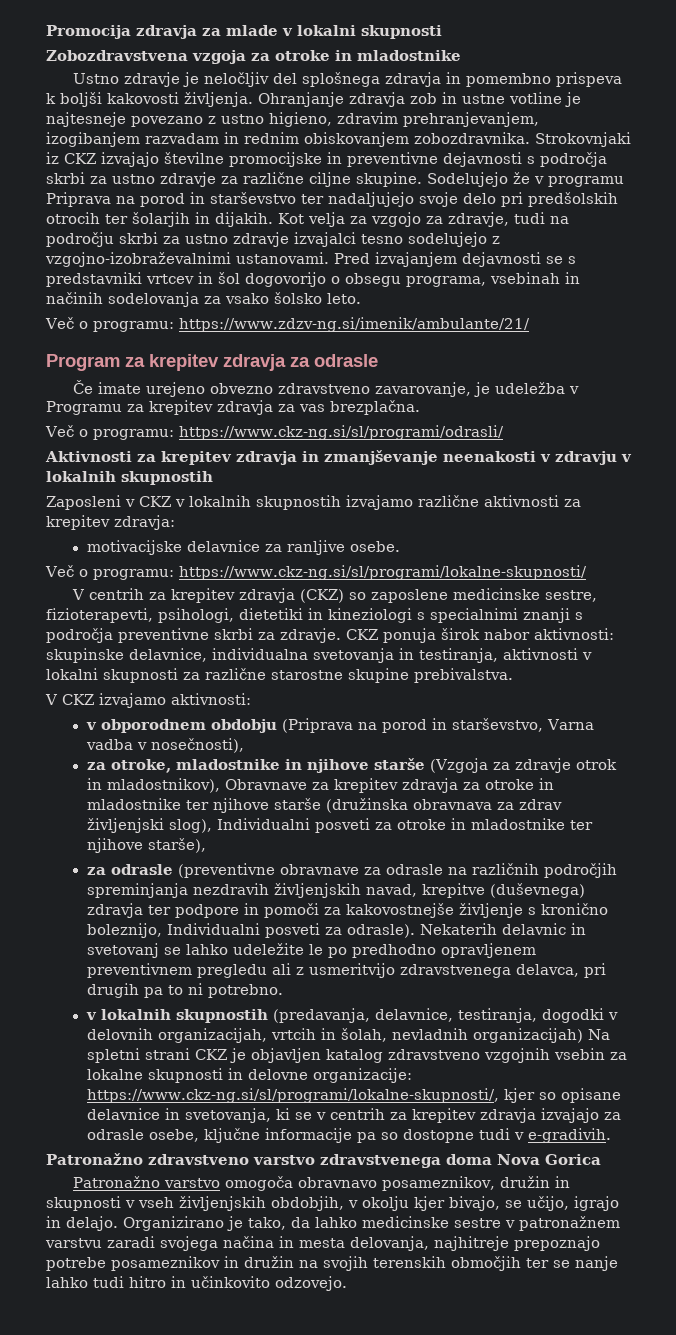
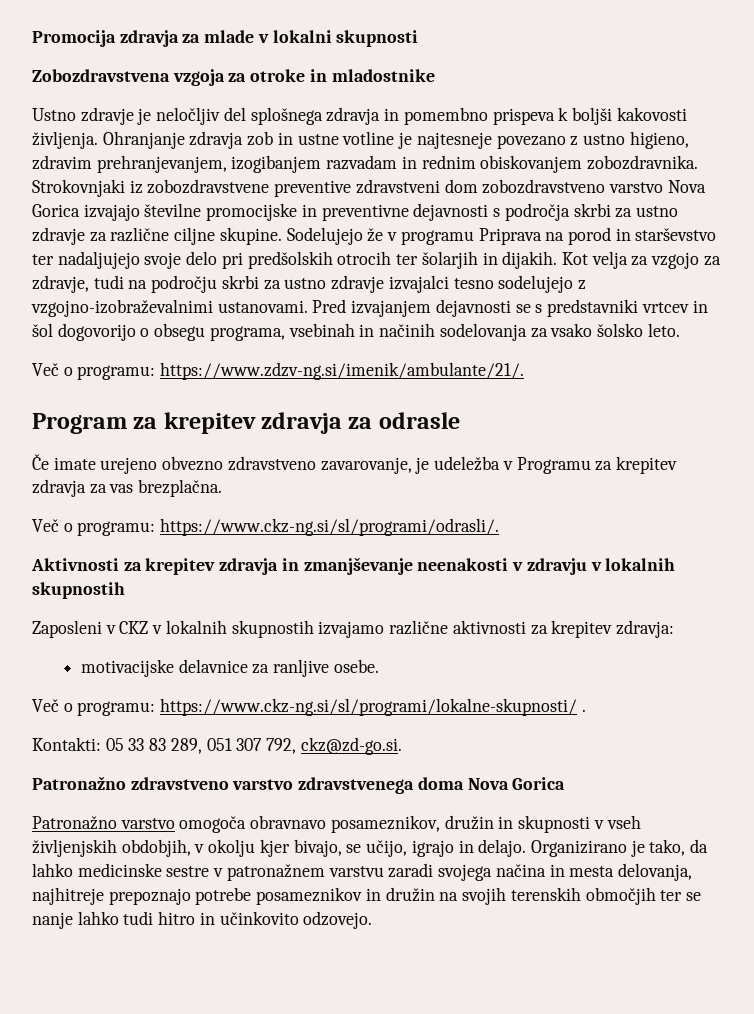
[64,153,96,164] CKZ -> [147,179,706,197] [32,204,80,217] zobozdravstvene preventive zdravstveni dom zobozdravstveno varstvo Nova Gorica
[178,317,530,332] https://www.zdzv-ng.si/imenik/ambulante/21/ -> [160,362,525,380] https://www.zdzv-ng.si/imenik/ambulante/21/.
[178,425,504,440] https://www.ckz-ng.si/sl/programi/odrasli/ -> [160,518,500,536] https://www.ckz-ng.si/sl/programi/odrasli/.
[72,588,598,603] [46,608,583,623] [46,628,614,643] [46,648,592,663] [46,668,513,683] [45,693,251,708] [85,718,594,733] [85,738,244,753] [86,758,617,773] [86,778,554,793] [86,798,562,813] [86,818,593,833] [86,838,206,853] [86,863,617,878] [86,883,585,898] [86,903,608,918] [86,923,586,938] [86,943,536,958] [86,963,606,978] [86,983,283,998] [85,1008,618,1023] [86,1028,610,1043] [86,1048,627,1063] [86,1068,412,1083] [86,1088,621,1103] [86,1108,621,1123] [86,1128,611,1143] // V centrih za krepitev zdravja (CKZ) so zaposlene medicinske sestre, fizioterapevti, psihologi, dietetiki in kineziologi s specialnimi znanji s področja preventivne skrbi za zdravje. CKZ ponuja širok nabor aktivnosti: skupinske delavnice, individualna svetovanja in testiranja, aktivnosti v lokalni skupnosti za različne starostne skupine prebivalstva. // V CKZ izvajamo aktivnosti: // v obporodnem obdobju (Priprava na porod in starševstvo, Varna vadba v nosečnosti), // za otroke, mladostnike in njihove starše (Vzgoja za zdravje otrok in mladostnikov), Obravnave za krepitev zdravja za otroke in mladostnike ter njihove starše (družinska obravnava za zdrav življenjski slog), Individualni posveti za otroke in mladostnike ter njihove starše), // za odrasle (preventivne obravnave za odrasle na različnih področjih spreminjanja nezdravih življenjskih navad, krepitve (duševnega) zdravja ter podpore in pomoči za kakovostnejše življenje s kronično boleznijo, Individualni posveti za odrasle). Nekaterih delavnic in svetovanj se lahko udeležite le po predhodno opravljenem preventivnem pregledu ali z usmeritvijo zdravstvenega delavca, pri drugih pa to ni potrebno. // v lokalnih skupnostih (predavanja, delavnice, testiranja, dogodki v delovnih organizacijah, vrtcih in šolah, nevladnih organizacijah) Na spletni strani CKZ je objavljen katalog zdravstveno vzgojnih vsebin za lokalne skupnosti in delovne organizacije: https://www.ckz-ng.si/sl/programi/lokalne-skupnosti/, kjer so opisane delavnice in svetovanja, ki se v centrih za krepitev zdravja izvajajo za odrasle osebe, ključne informacije pa so dostopne tudi v e-gradivih. -> [581,709,586,712] [32,737,402,755] . // Kontakti: 05 33 83 289, 051 307 792, ckz@zd-go.si.

